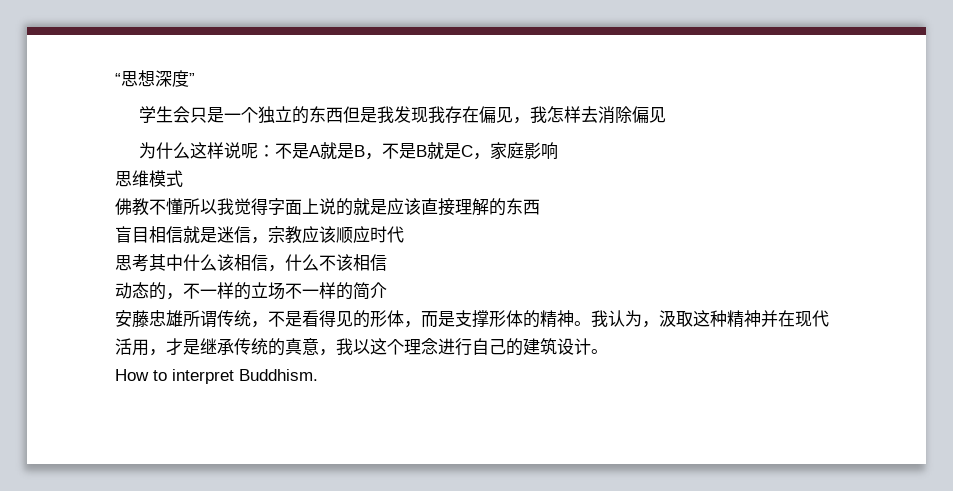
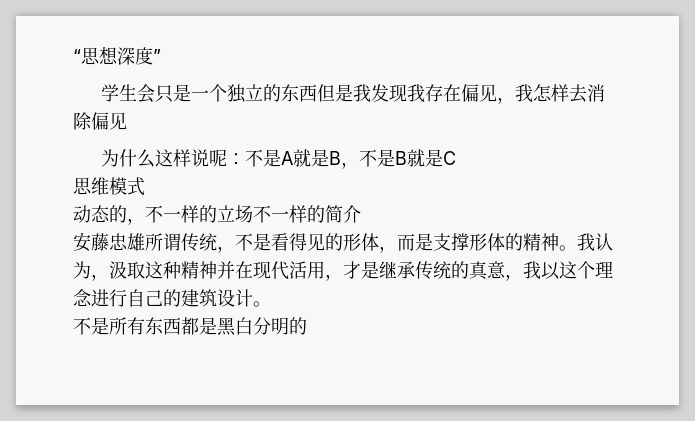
[473,142,559,160] ，家庭影响 -> (456, 158) none
[115,198,540,216] [115,226,404,244] [115,254,387,272] // 佛教不懂所以我觉得字面上说的就是应该直接理解的东西 // 盲目相信就是迷信，宗教应该顺应时代 // 思考其中什么该相信，什么不该相信 -> (145, 186) none
[115,369,318,384] How to interpret Buddhism. -> [73,317,307,336] 不是所有东西都是黑白分明的

